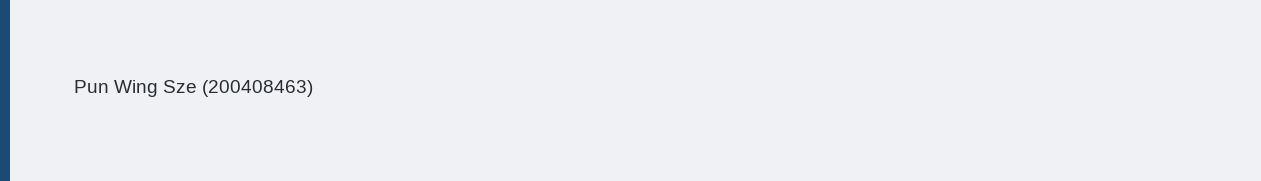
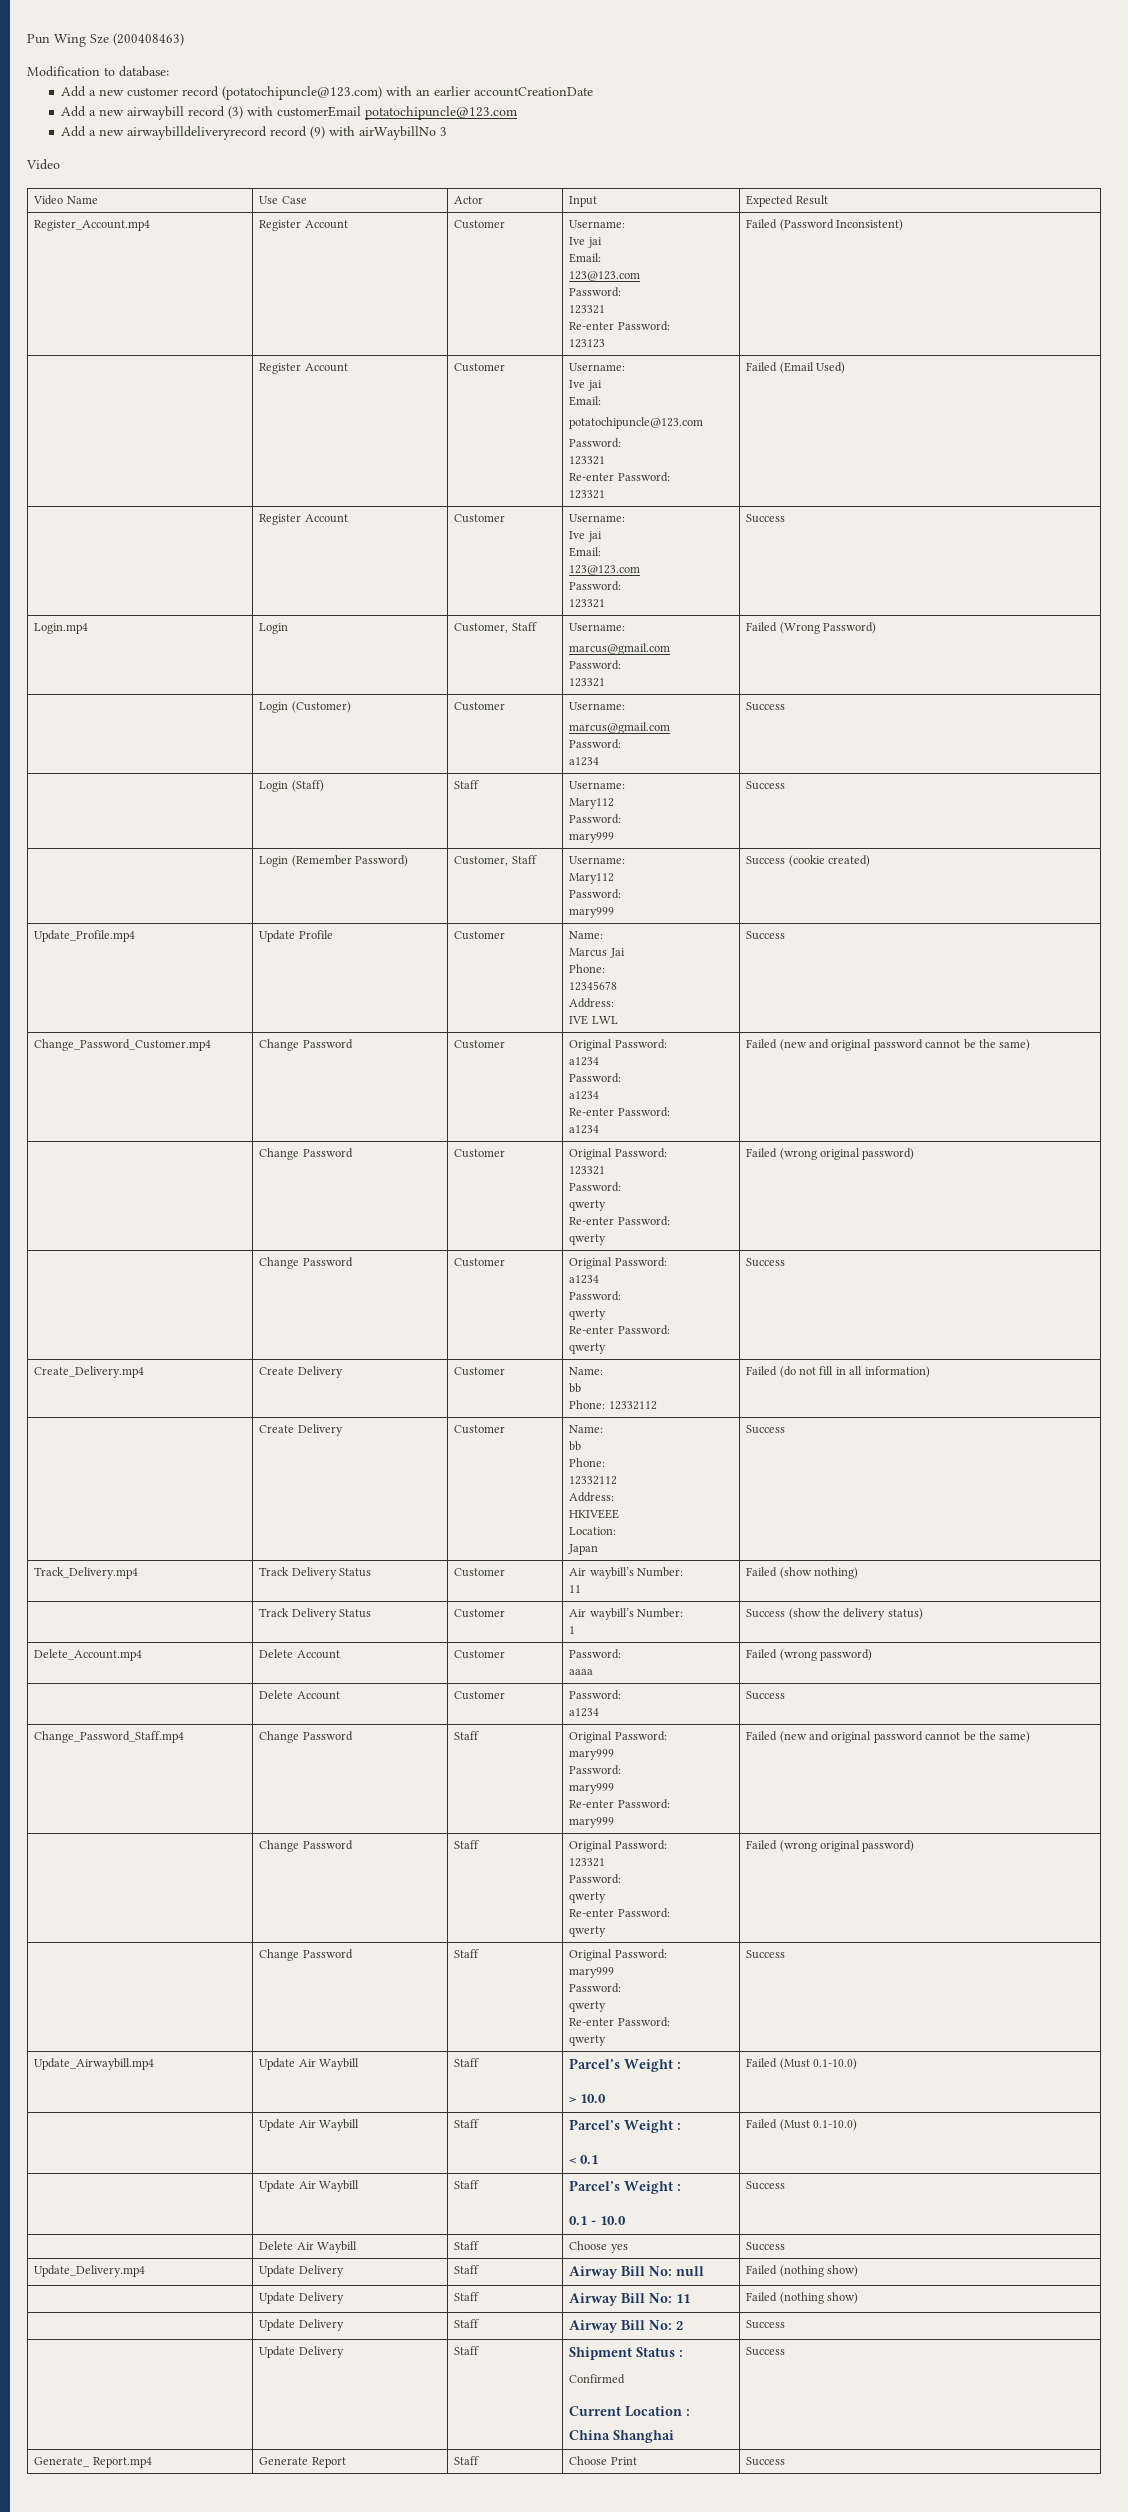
(314, 88) none -> [27,66,169,77] [61,86,594,100] [61,106,518,120] [61,126,448,140] [26,159,60,170] [33,195,98,205] [259,196,307,204] [454,196,484,204] [569,196,598,207] [746,195,828,207] [34,220,151,231] [259,220,348,231] [454,220,506,229] [569,220,626,228] [569,237,602,248] [569,253,602,263] [569,271,641,281] [569,287,622,297] [569,305,606,314] [569,321,670,331] [569,339,606,348] [746,219,904,231] [259,363,348,374] [454,363,506,372] [569,363,626,371] [569,380,602,391] [569,396,602,406] [569,417,704,429] [569,438,622,448] [569,456,606,465] [569,472,670,482] [569,490,606,499] [746,362,846,374] [259,514,348,525] [454,514,506,523] [569,514,626,522] [569,531,602,542] [569,547,602,557] [569,565,641,575] [569,581,622,591] [569,599,606,608] [746,514,786,523] [34,623,89,634] [259,623,289,634] [454,622,537,633] [569,623,626,631] [569,643,671,655] [569,660,622,670] [569,678,606,687] [746,622,877,634] [259,701,351,713] [454,702,506,711] [569,702,626,710] [569,722,671,734] [569,739,622,749] [569,757,600,766] [746,702,786,711] [259,780,324,792] [454,780,480,789] [569,781,626,789] [569,798,615,809] [569,814,622,824] [569,832,615,843] [746,781,786,790] [259,855,409,867] [454,855,537,866] [569,856,626,864] [569,873,615,884] [569,889,622,899] [569,907,615,918] [746,855,871,867] [34,930,136,942] [259,930,333,942] [454,931,506,940] [569,931,604,939] [569,948,625,958] [569,964,606,973] [569,981,618,991] [569,998,615,1008] [569,1015,618,1025] [746,931,786,940] [34,1039,212,1051] [259,1039,353,1051] [454,1040,506,1049] [569,1039,667,1051] [569,1057,600,1066] [569,1073,622,1083] [569,1091,600,1100] [569,1107,670,1117] [569,1125,600,1134] [746,1039,1031,1051] [259,1148,353,1160] [454,1149,506,1158] [569,1148,667,1160] [569,1166,606,1175] [569,1182,622,1192] [569,1200,607,1211] [569,1216,670,1226] [569,1234,607,1245] [746,1148,915,1160] [259,1257,353,1269] [454,1258,506,1267] [569,1257,667,1269] [569,1275,600,1284] [569,1291,622,1301] [569,1309,607,1320] [569,1325,670,1335] [569,1343,607,1354] [746,1258,786,1267] [34,1366,145,1378] [259,1366,343,1378] [454,1367,506,1376] [569,1367,604,1375] [569,1383,582,1393] [569,1400,657,1410] [746,1366,930,1378] [259,1424,343,1436] [454,1425,506,1434] [569,1425,604,1433] [569,1441,582,1451] [569,1458,606,1467] [569,1476,618,1485] [569,1492,615,1502] [569,1509,620,1519] [569,1527,617,1535] [568,1544,599,1555] [746,1425,786,1434] [34,1567,139,1579] [259,1567,372,1579] [454,1568,506,1577] [569,1567,684,1579] [569,1585,582,1593] [746,1567,859,1579] [259,1608,372,1620] [454,1609,506,1618] [569,1608,684,1620] [569,1626,576,1634] [746,1608,923,1620] [34,1649,143,1661] [259,1649,340,1659] [454,1650,506,1659] [569,1649,622,1659] [569,1669,594,1675] [746,1649,873,1661] [259,1690,340,1700] [454,1691,506,1700] [569,1690,622,1700] [569,1708,600,1717] [746,1691,786,1700] [34,1731,185,1743] [259,1731,353,1743] [454,1731,480,1740] [569,1731,667,1743] [569,1749,615,1760] [569,1765,622,1775] [569,1783,615,1794] [569,1799,670,1809] [569,1817,615,1828] [746,1731,1031,1743] [259,1840,353,1852] [454,1840,480,1849] [569,1840,667,1852] [569,1858,606,1867] [569,1874,622,1884] [569,1892,607,1903] [569,1908,670,1918] [569,1926,607,1937] [746,1840,915,1852] [259,1949,353,1961] [454,1949,480,1958] [569,1949,667,1961] [569,1967,615,1978] [569,1983,622,1993] [569,2001,607,2012] [569,2017,670,2027] [569,2035,607,2046] [746,1950,786,1959] [34,2058,155,2070] [259,2058,360,2070] [454,2058,480,2067] [569,2058,682,2072] [569,2094,607,2103] [746,2058,858,2070] [259,2119,360,2131] [454,2119,480,2128] [569,2119,682,2133] [569,2155,599,2164] [746,2119,858,2131] [259,2180,360,2192] [454,2180,480,2189] [569,2180,682,2194] [569,2216,627,2225] [746,2181,786,2190] [259,2241,358,2253] [454,2241,480,2250] [569,2241,628,2253] [746,2242,786,2251] [34,2265,146,2277] [259,2265,344,2277] [454,2265,480,2274] [569,2266,705,2279] [746,2265,859,2277] [259,2292,344,2304] [454,2292,480,2301] [569,2293,691,2306] [746,2292,859,2304] [259,2319,344,2331] [454,2319,480,2328] [569,2320,684,2333] [746,2320,786,2329] [259,2346,344,2358] [454,2346,480,2355] [569,2347,684,2360] [569,2374,626,2384] [569,2406,691,2417] [569,2430,675,2443] [746,2347,786,2356] [34,2457,152,2468] [259,2457,346,2468] [454,2456,480,2465] [569,2456,637,2465] [746,2457,786,2466] // Modification to database: // Add a new customer record (potatochipuncle@123.com) with an earlier accountCreationDate // Add a new airwaybill record (3) with customerEmail potatochipuncle@123.com // Add a new airwaybilldeliveryrecord record (9) with airWaybillNo 3 // Video // Video Name | Use Case | Actor | Input | Expected Result // Register_Account.mp4 | Register Account | Customer | Username: // Ive jai // Email: // 123@123.com // Password: // 123321 // Re-enter Password: // 123123 | Failed (Password Inconsistent) // | Register Account | Customer | Username: // Ive jai // Email: // potatochipuncle@123.com // Password: // 123321 // Re-enter Password: // 123321 | Failed (Email Used) // | Register Account | Customer | Username: // Ive jai // Email: // 123@123.com // Password: // 123321 | Success // Login.mp4 | Login | Customer, Staff | Username: // marcus@gmail.com // Password: // 123321 | Failed (Wrong Password) // | Login (Customer) | Customer | Username: // marcus@gmail.com // Password: // a1234 | Success // | Login (Staff) | Staff | Username: // Mary112 // Password: // mary999 | Success // | Login (Remember Password) | Customer, Staff | Username: // Mary112 // Password: // mary999 | Success (cookie created) // Update_Profile.mp4 | Update Profile | Customer | Name: // Marcus Jai // Phone: // 12345678 // Address: // IVE LWL | Success // Change_Password_Customer.mp4 | Change Password | Customer | Original Password: // a1234 // Password: // a1234 // Re-enter Password: // a1234 | Failed (new and original password cannot be the same) // | Change Password | Customer | Original Password: // 123321 // Password: // qwerty // Re-enter Password: // qwerty | Failed (wrong original password) // | Change Password | Customer | Original Password: // a1234 // Password: // qwerty // Re-enter Password: // qwerty | Success // Create_Delivery.mp4 | Create Delivery | Customer | Name: // bb // Phone: 12332112 | Failed (do not fill in all information) // | Create Delivery | Customer | Name: // bb // Phone: // 12332112 // Address: // HKIVEEE // Location: // Japan | Success // Track_Delivery.mp4 | Track Delivery Status | Customer | Air waybill’s Number: // 11 | Failed (show nothing) // | Track Delivery Status | Customer | Air waybill’s Number: // 1 | Success (show the delivery status) // Delete_Account.mp4 | Delete Account | Customer | Password: // aaaa | Failed (wrong password) // | Delete Account | Customer | Password: // a1234 | Success // Change_Password_Staff.mp4 | Change Password | Staff | Original Password: // mary999 // Password: // mary999 // Re-enter Password: // mary999 | Failed (new and original password cannot be the same) // | Change Password | Staff | Original Password: // 123321 // Password: // qwerty // Re-enter Password: // qwerty | Failed (wrong original password) // | Change Password | Staff | Original Password: // mary999 // Password: // qwerty // Re-enter Password: // qwerty | Success // Update_Airwaybill.mp4 | Update Air Waybill | Staff | Parcel’s Weight : // > 10.0 | Failed (Must 0.1-10.0) // | Update Air Waybill | Staff | Parcel’s Weight : // < 0.1 | Failed (Must 0.1-10.0) // | Update Air Waybill | Staff | Parcel’s Weight : // 0.1 - 10.0 | Success // | Delete Air Waybill | Staff | Choose yes | Success // Update_Delivery.mp4 | Update Delivery | Staff | Airway Bill No: null | Failed (nothing show) // | Update Delivery | Staff | Airway Bill No: 11 | Failed (nothing show) // | Update Delivery | Staff | Airway Bill No: 2 | Success // | Update Delivery | Staff | Shipment Status : // Confirmed // Current Location : // China Shanghai | Success // Generate_ Report.mp4 | Generate Report | Staff | Choose Print | Success

